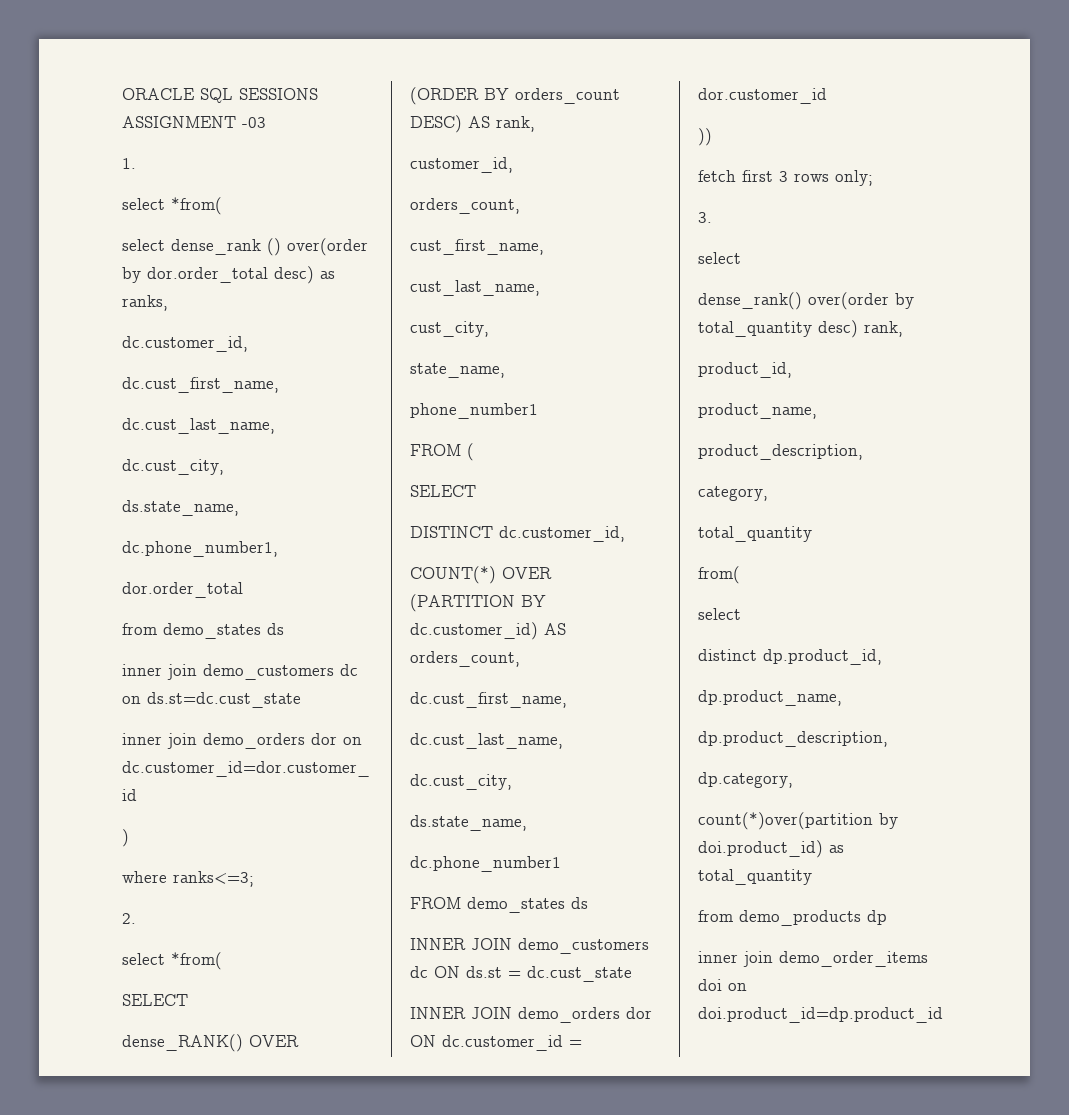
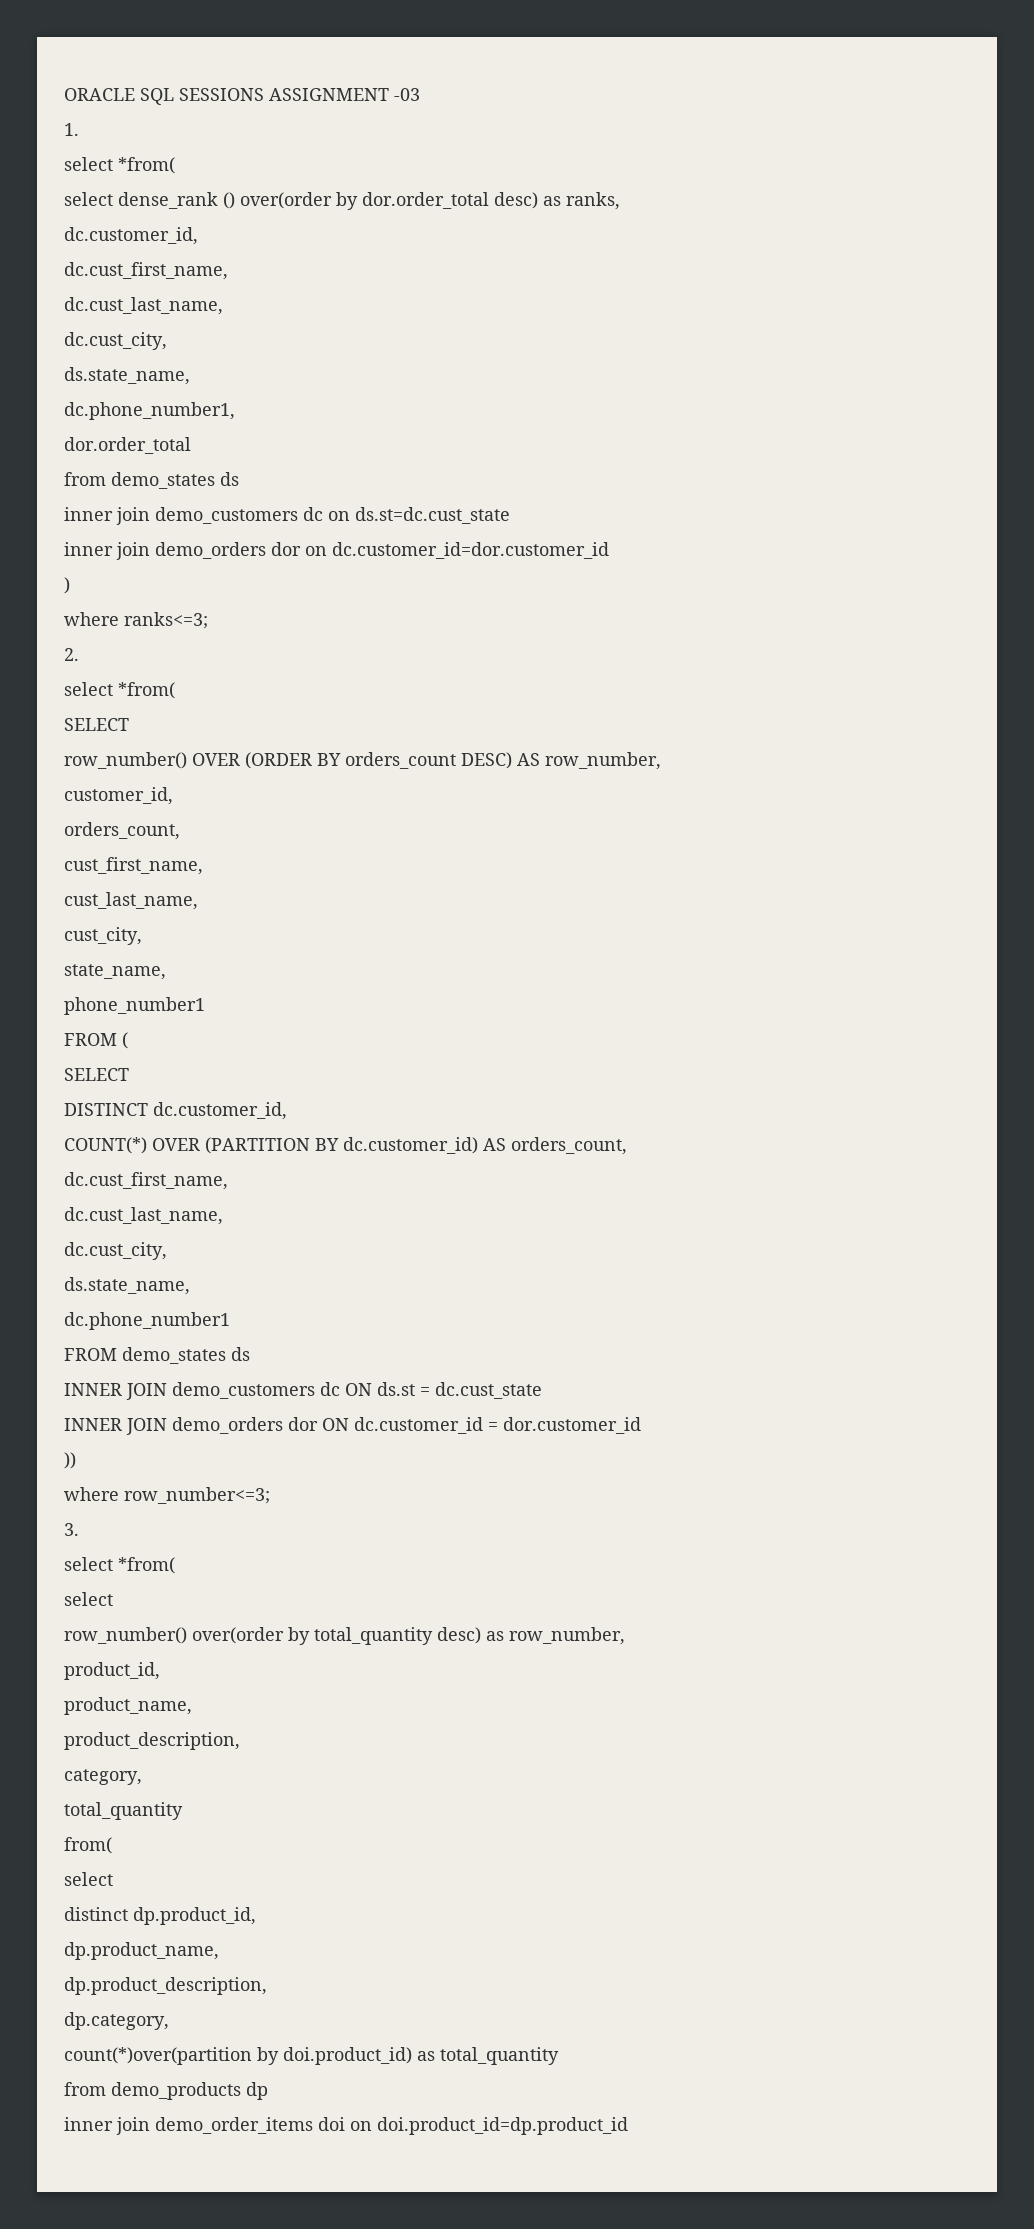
[122,1034,243,1052] dense_RANK() -> [64,752,187,769] row_number()
[496,116,535,132] rank, -> [545,752,661,770] row_number,
[698,170,873,186] fetch first 3 rows only; -> [64,1487,270,1504] where row_number<=3;
[698,292,802,310] // dense_rank() -> [118,1557,175,1574] [64,1592,113,1606] [64,1627,187,1644] *from( // select // row_number()
[864,321,903,337] rank, -> [486,1627,625,1645] as row_number,

